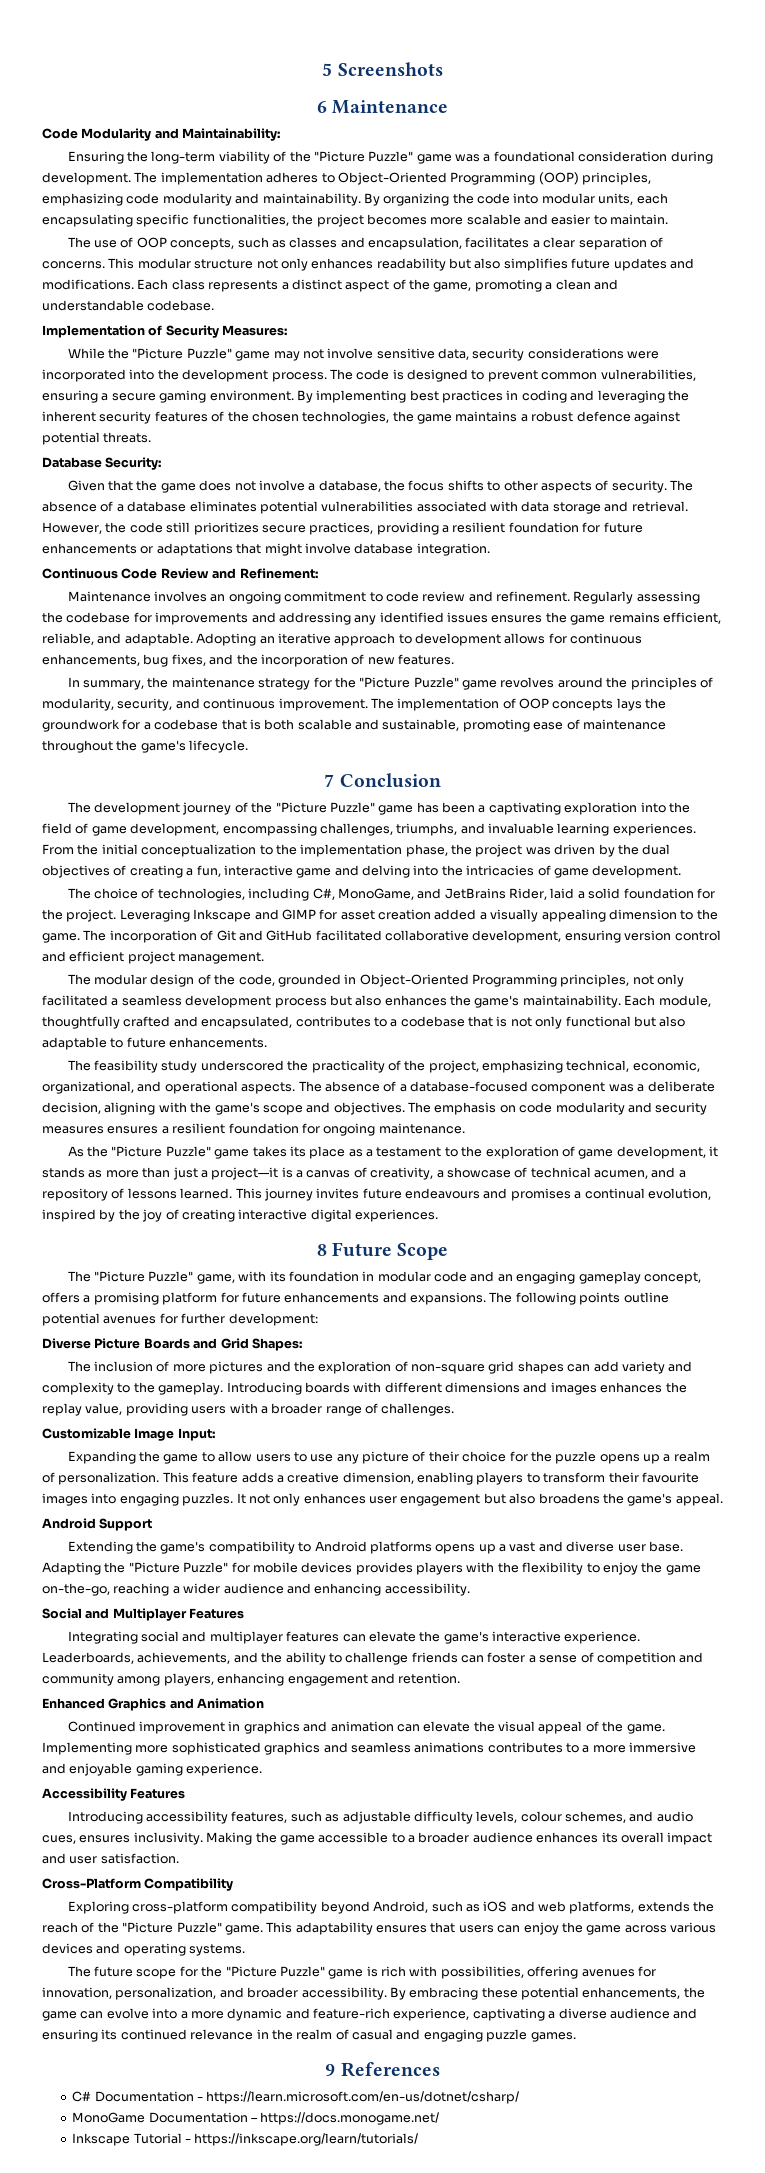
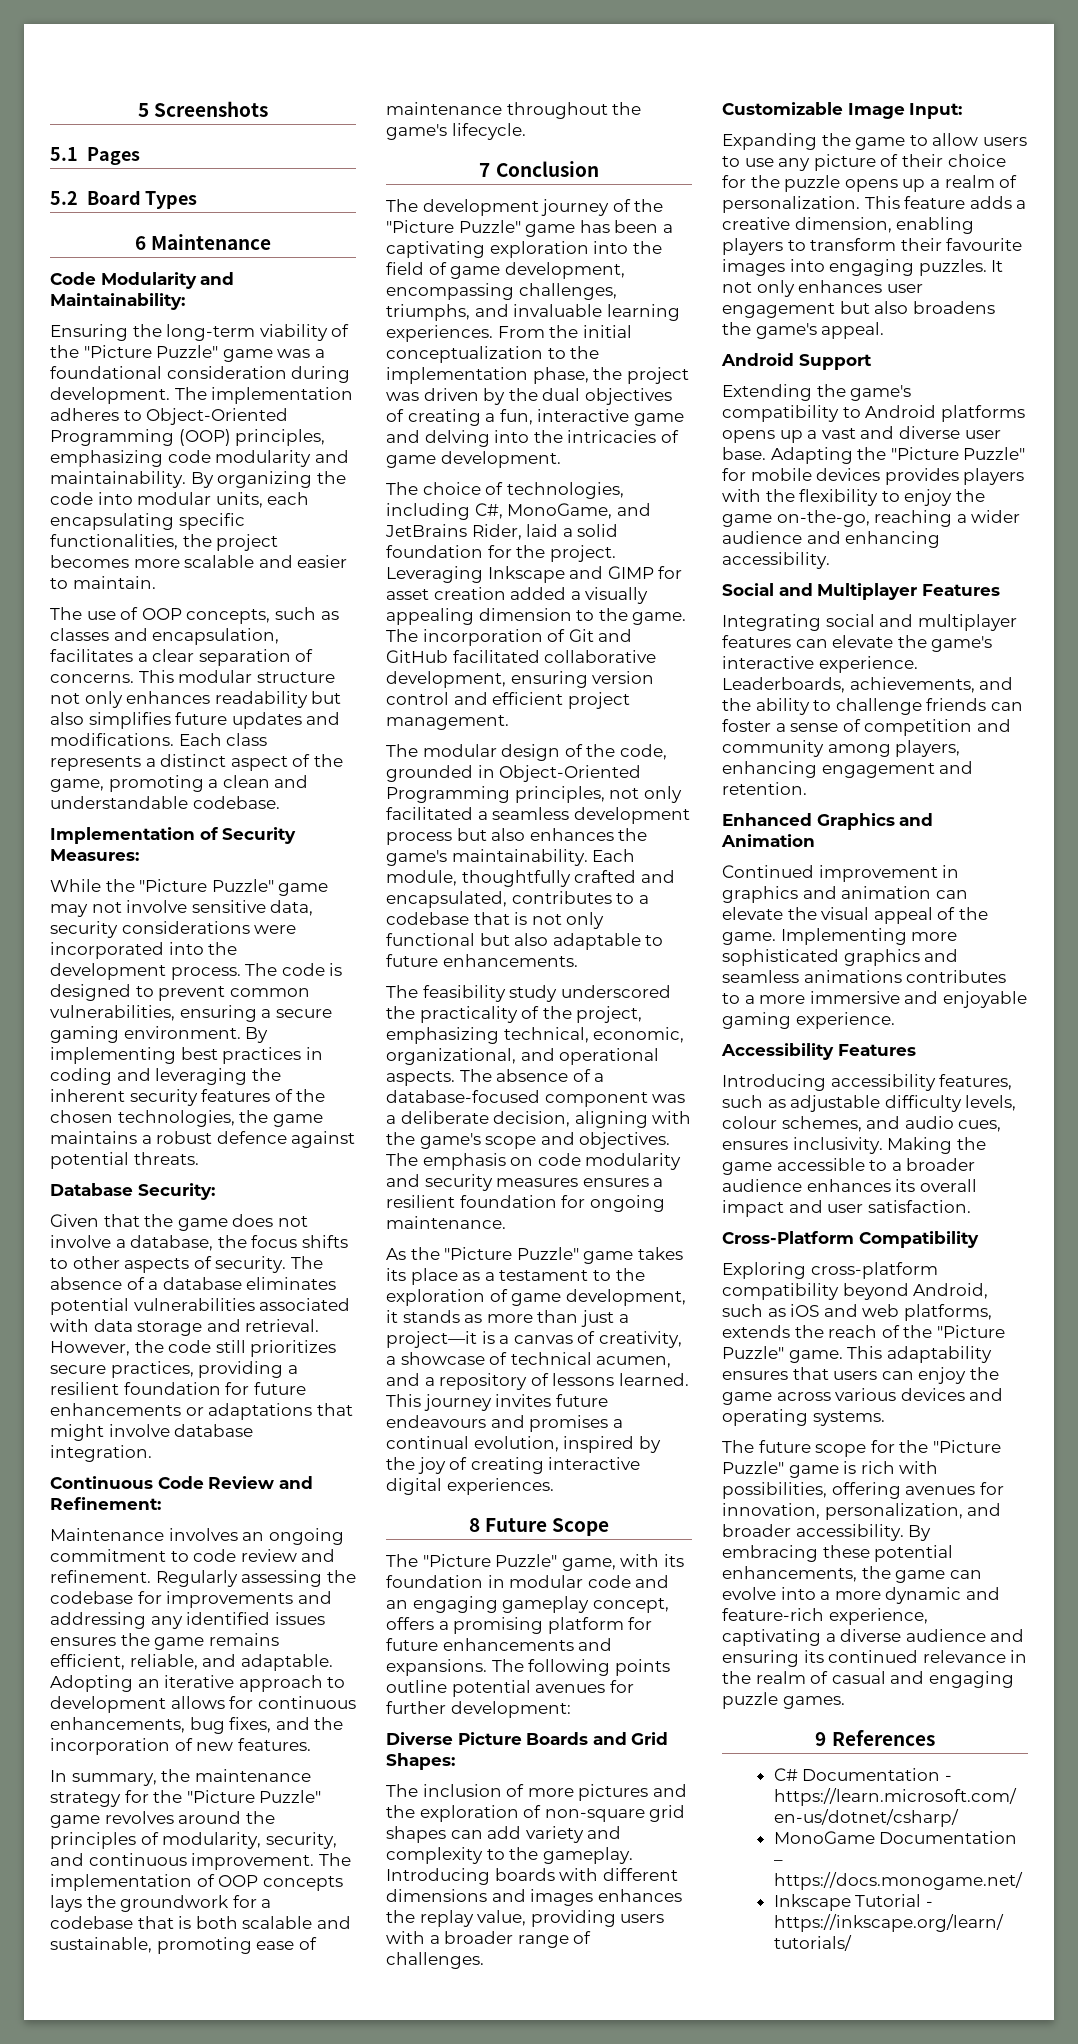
(443, 69) none -> [50,147,140,165] [50,190,198,209] // 5.1 Pages // 5.2 Board Types

